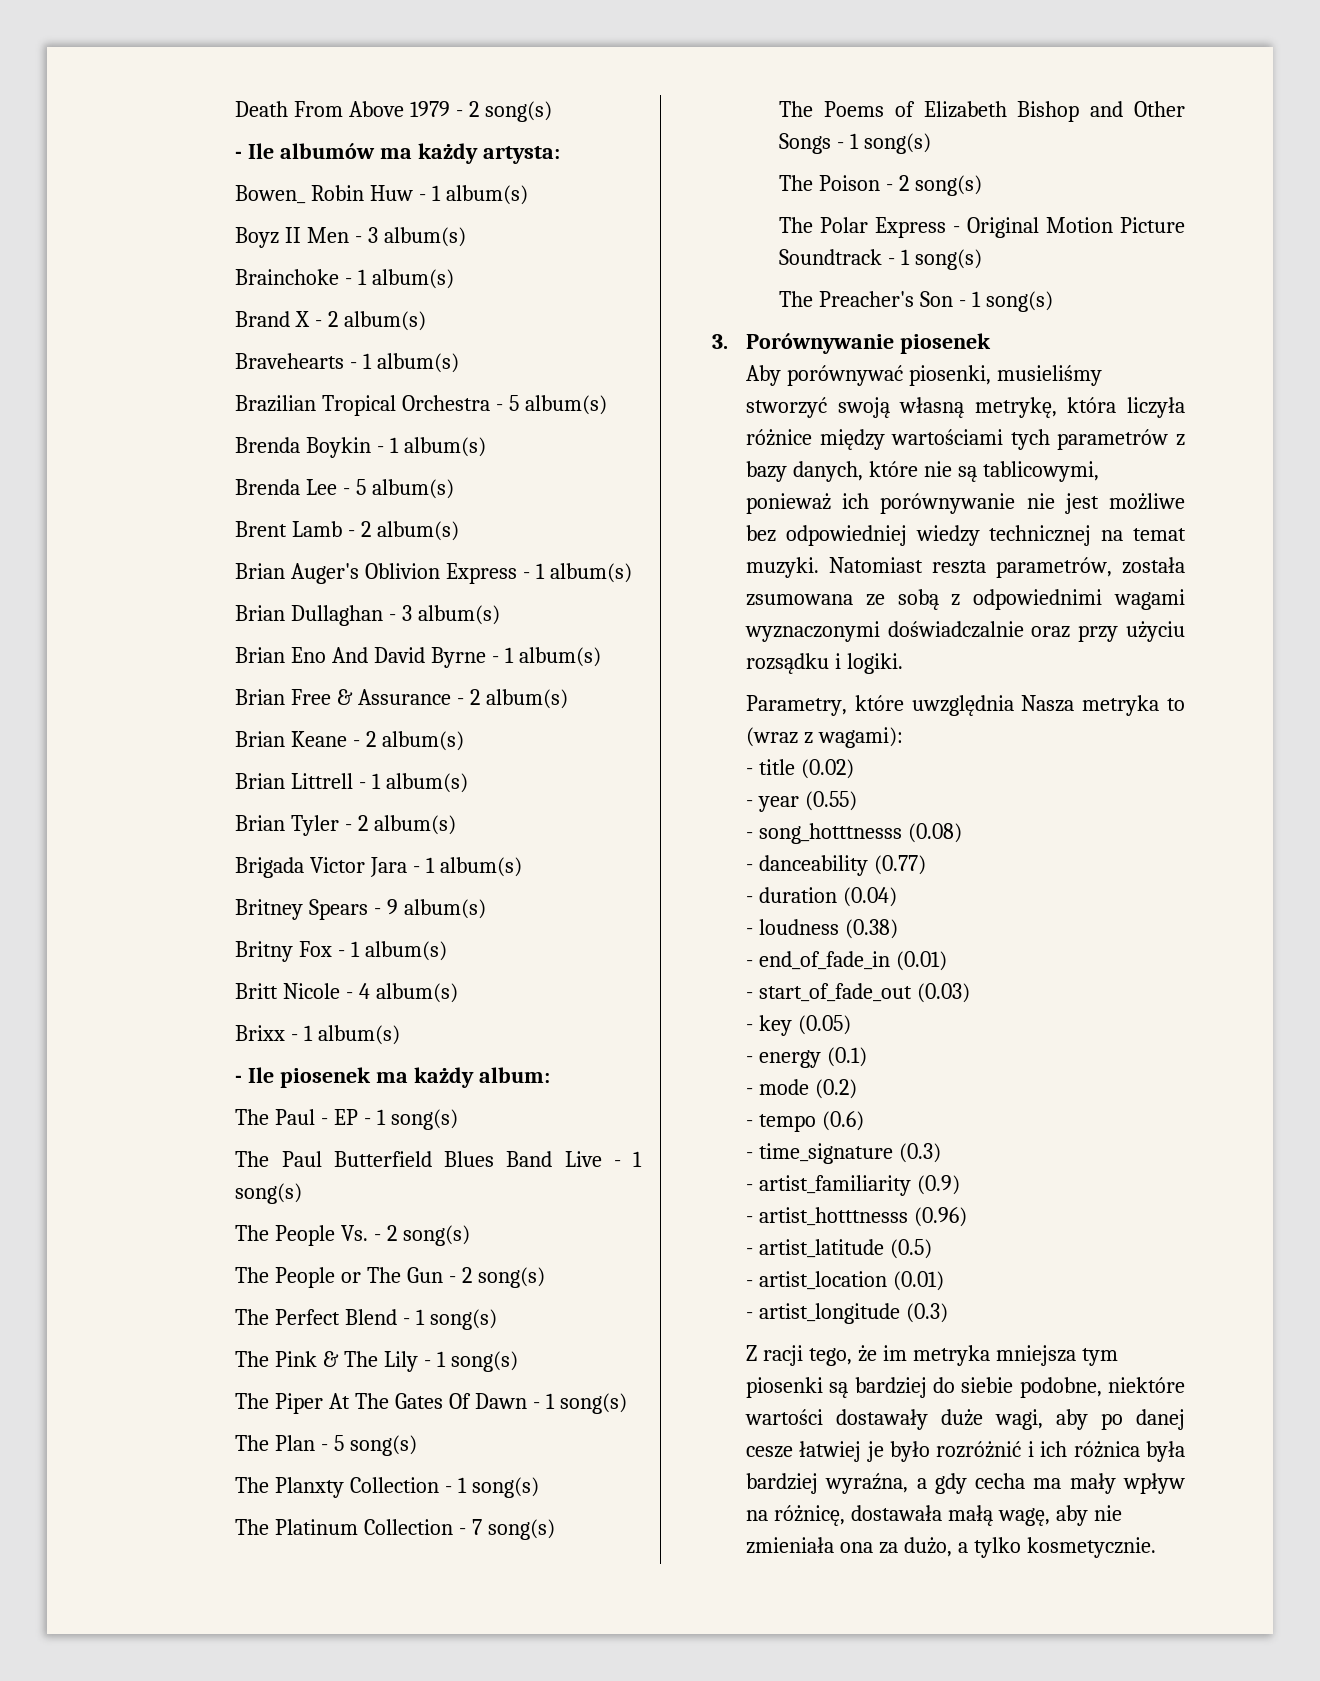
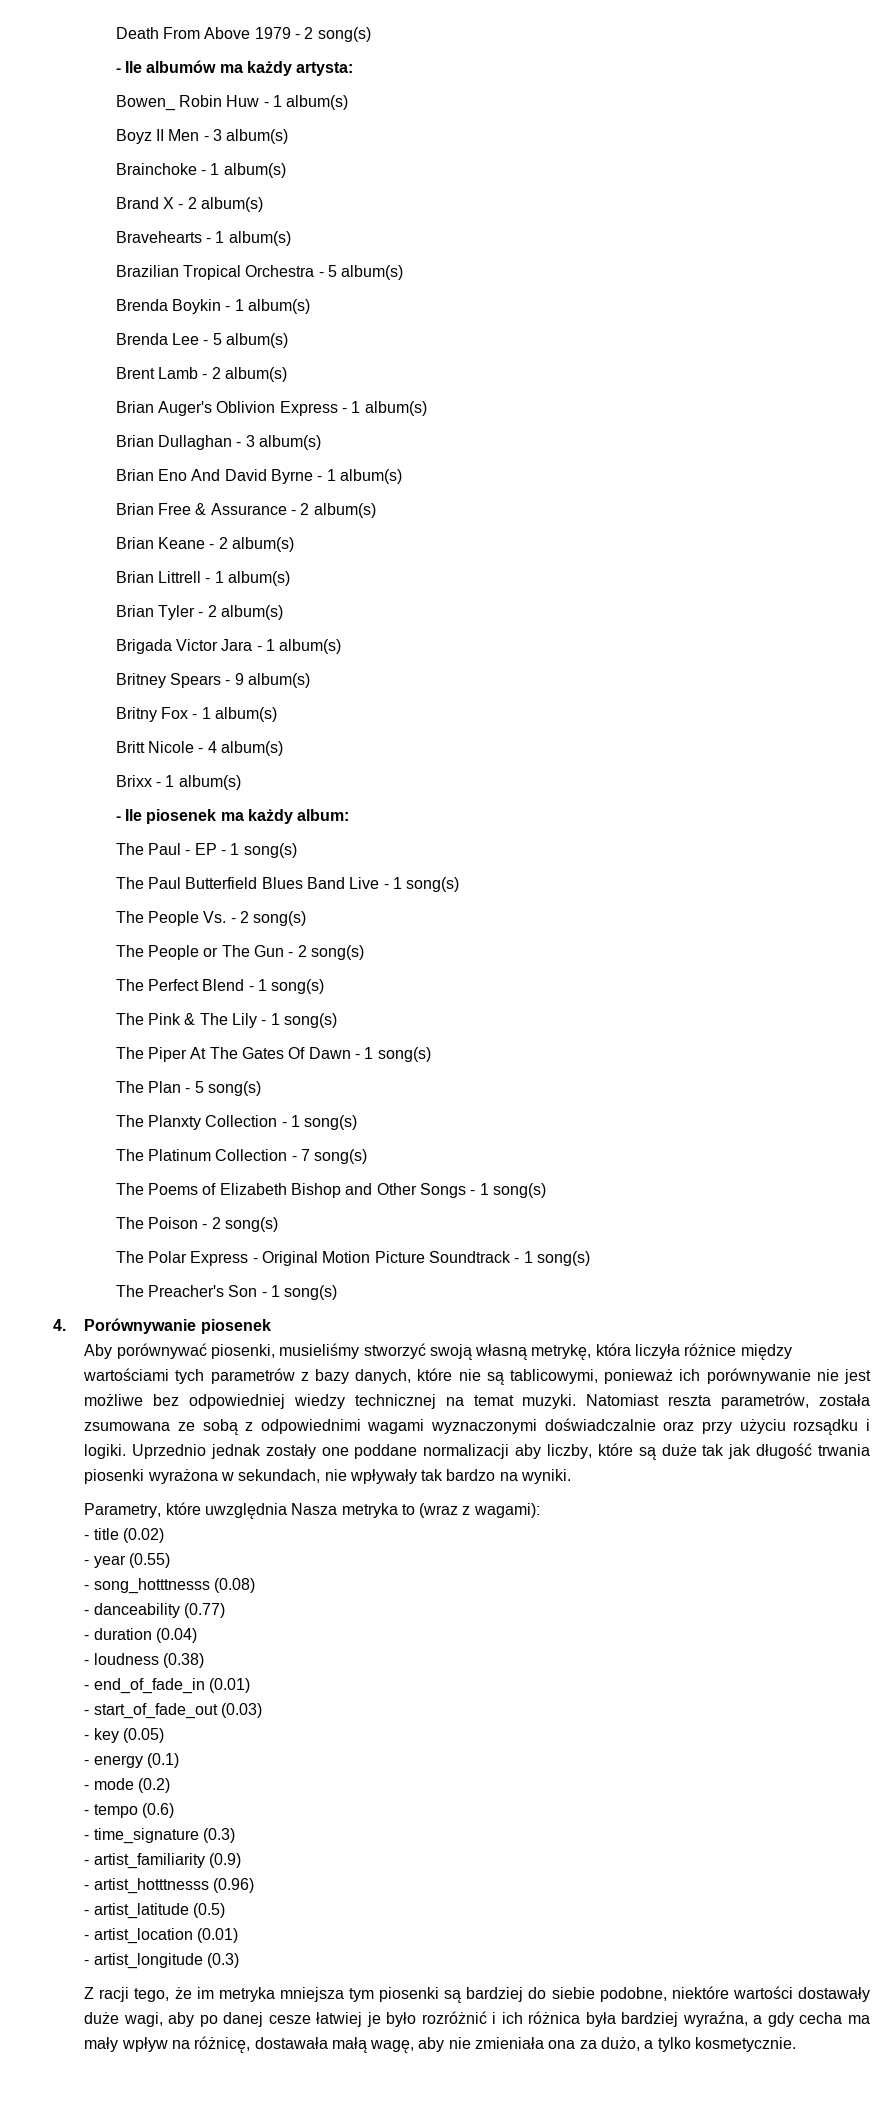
[712,334,729,349] 3. -> [52,1319,66,1331] 4.
(903, 663) none -> [132,1443,870,1460] [84,1469,572,1484] Uprzednio jednak zostały one poddane normalizacji aby liczby, które są duże tak jak długość trwania piosenki wyrażona w sekundach, nie wpływały tak bardzo na wyniki.

